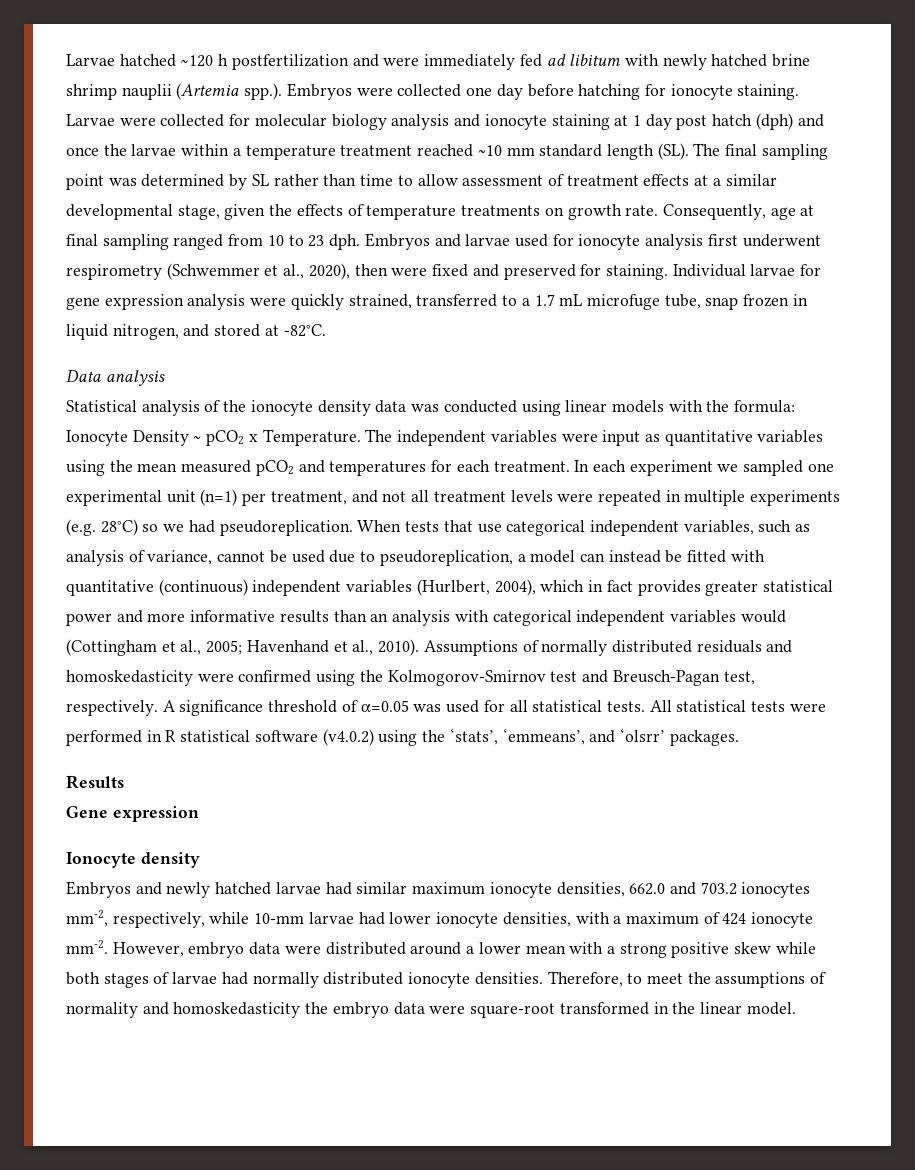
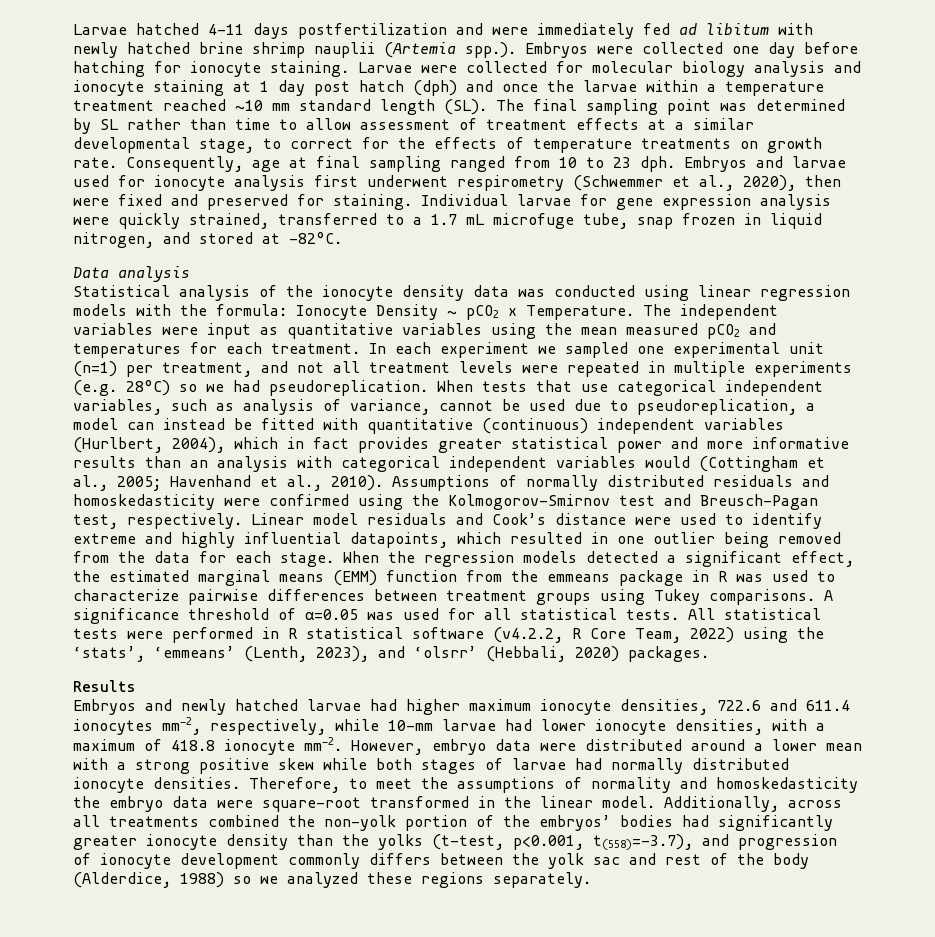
[180,54,229,67] ∼120 h -> [208,23,289,39] 4-11 days
[224,204,266,220] given -> [263,137,389,149] to correct for
(608, 406) none -> [760,285,850,301] regression
(158, 708) none -> [251,513,822,529] [73,532,841,548] [73,551,854,567] [73,570,835,586] [73,589,815,605] Linear model residuals and Cook’s distance were used to identify extreme and highly influential datapoints, which resulted in one outlier being removed from the data for each stage. When the regression models detected a significant effect, the estimated marginal means (EMM) function from the emmeans package in R was used to characterize pairwise differences between treatment groups using Tukey comparisons.
[322,728,739,746] [66,775,124,789] [66,806,199,822] [66,852,200,868] (v4.0.2) using the ‘stats’, ‘emmeans’, and ‘olsrr’ packages. // Results // Gene expression // Ionocyte density -> [493,627,824,643] [73,646,709,662] [73,680,136,692] (v4.2.2, R Core Team, 2022) using the ‘stats’, ‘emmeans’ (Lenth, 2023), and ‘olsrr’ (Hebbali, 2020) packages. // Results
[356,882,408,894] similar -> [406,699,460,715] higher
[629,882,737,895] 662.0 and 703.2 -> [717,699,850,711] 722.6 and 611.4
[722,913,747,925] 424 -> [171,740,215,751] 418.8
(796, 1008) none -> [664,796,842,812] [73,815,833,831] [73,834,837,850] [73,853,809,869] [73,872,591,888] Additionally, across all treatments combined the non-yolk portion of the embryos’ bodies had significantly greater ionocyte density than the yolks (t-test, p<0.001, t(558)=-3.7), and progression of ionocyte development commonly differs between the yolk sac and rest of the body (Alderdice, 1988) so we analyzed these regions separately.

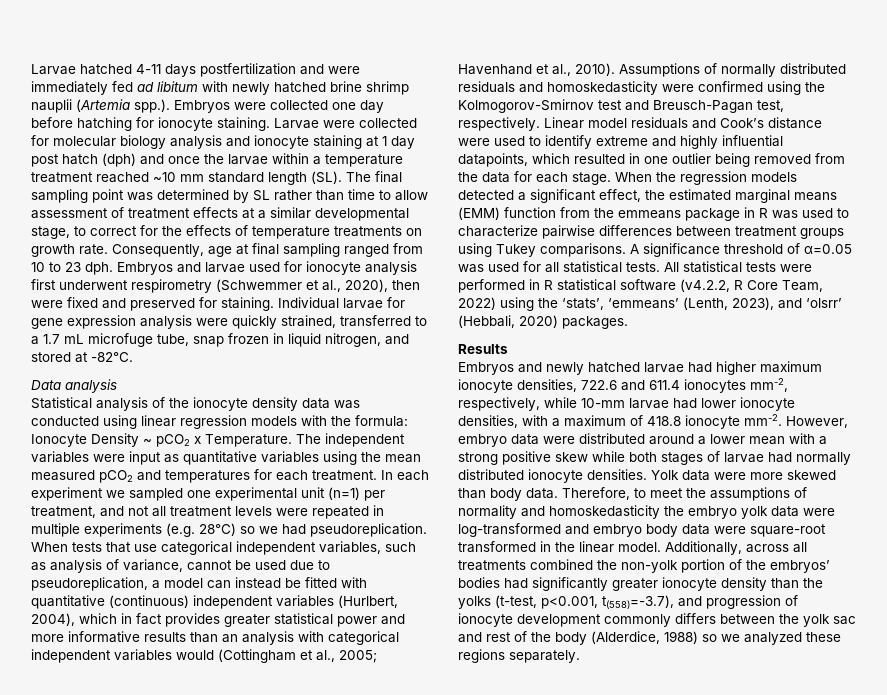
(240, 783) none -> [651,470,836,481] [458,488,558,501] Yolk data were more skewed than body data.
(163, 804) none -> [741,506,835,519] [458,523,678,537] yolk data were log-transformed and embryo body

